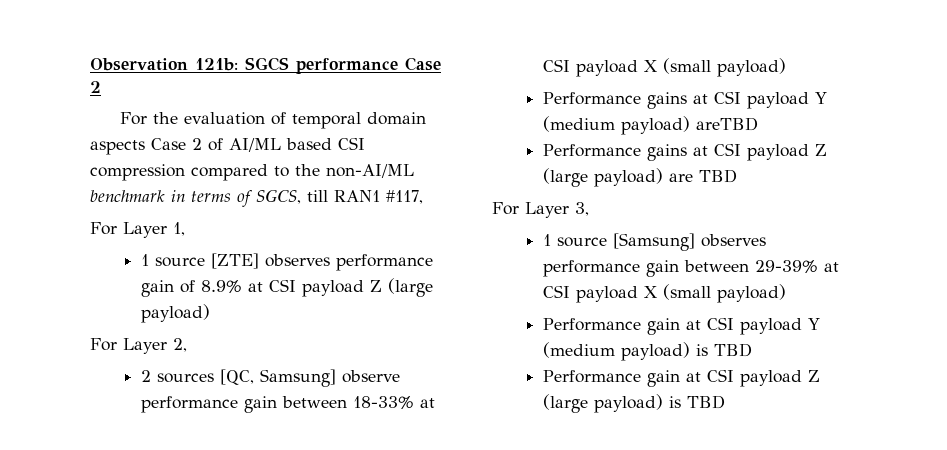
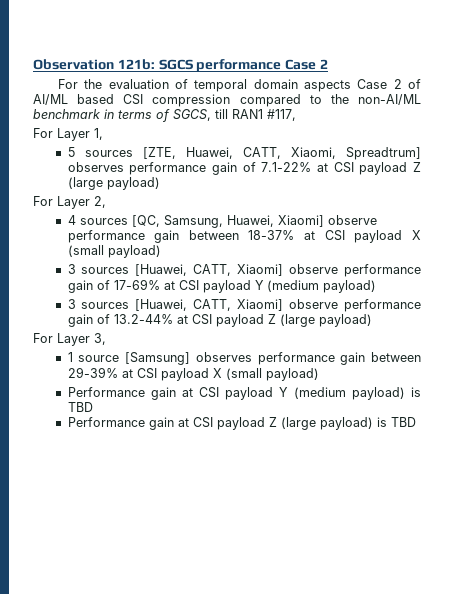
[140,253,259,269] 1 source [ZTE] -> [67,147,421,160] 5 sources [ZTE, Huawei, CATT, Xiaomi, Spreadtrum]
[200,280,242,293] 8.9% -> [261,162,312,172] 7.1-22%
[140,370,151,382] 2 -> [67,215,76,225] 4
[259,369,336,387] Samsung] -> [163,215,324,228] Samsung, Huawei, Xiaomi]
[352,396,435,409] [542,58,786,77] [542,91,827,109] [542,116,758,135] [542,143,827,161] [542,168,737,187] 18-33% at CSI payload X (small payload) // Performance gains at CSI payload Y (medium payload) areTBD // Performance gains at CSI payload Z (large payload) are TBD -> [248,230,421,243] [67,245,161,258] [67,264,421,277] [67,279,376,293] [67,299,421,312] [67,314,372,327] 18-37% at CSI payload X (small payload) // 3 sources [Huawei, CATT, Xiaomi] observe performance gain of 17-69% at CSI payload Y (medium payload) // 3 sources [Huawei, CATT, Xiaomi] observe performance gain of 13.2-44% at CSI payload Z (large payload)

